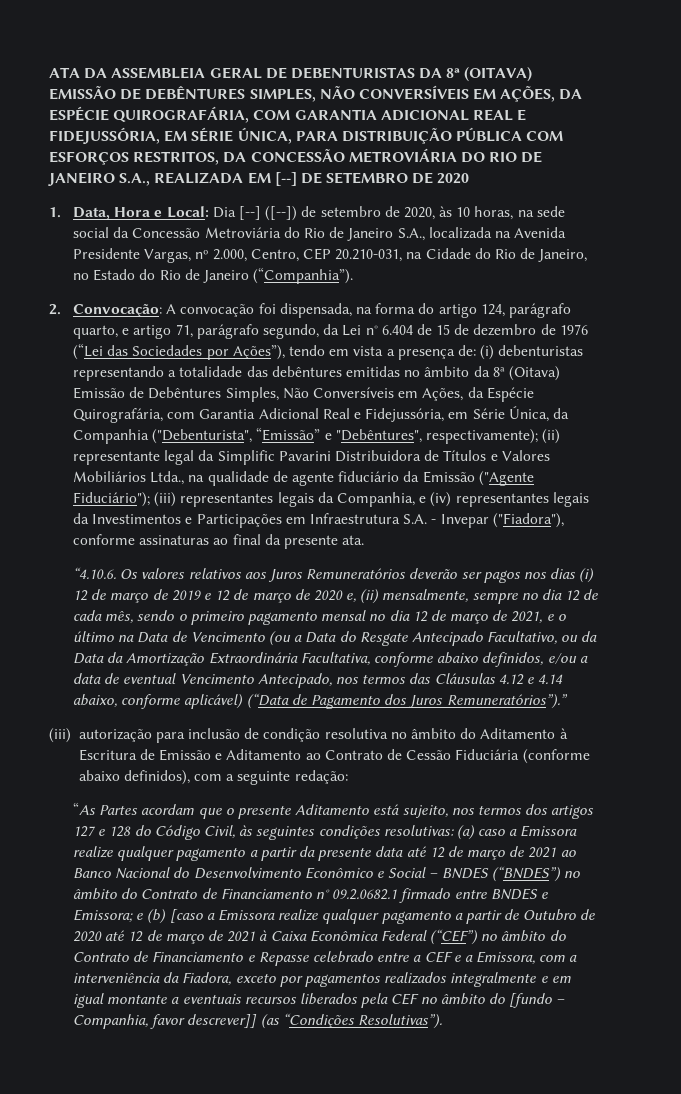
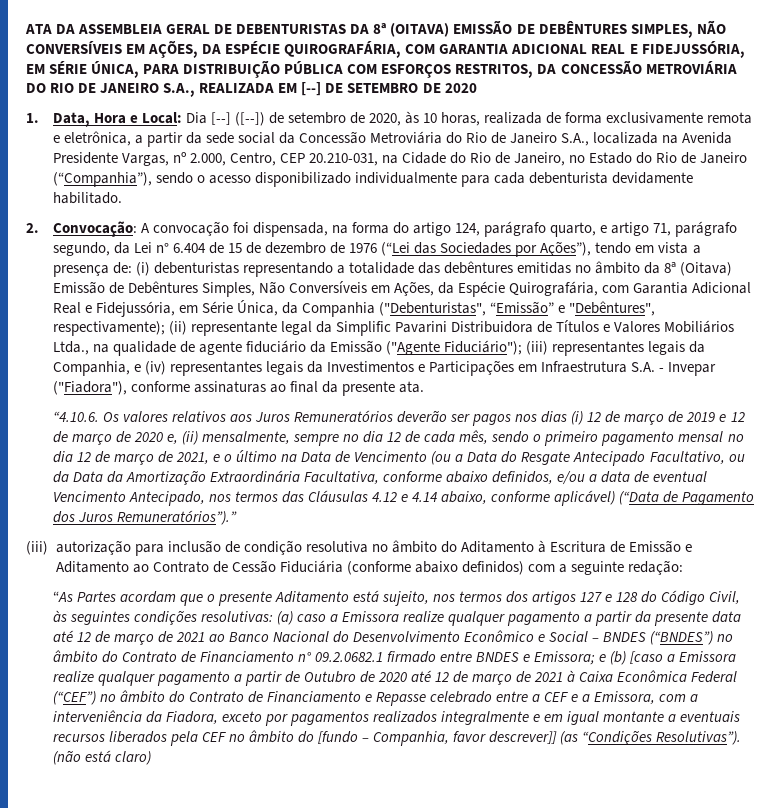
[517,210,534,217] na -> [484,112,753,124] [52,131,202,147] realizada de forma exclusivamente remota e eletrônica, a partir da
[253,267,354,284] (“Companhia”). -> [52,172,694,187] [52,192,122,204] (“Companhia”), sendo o acesso disponibilizado individualmente para cada debenturista devidamente habilitado.
[152,429,253,444] ("Debenturista", -> [378,302,486,316] ("Debenturistas",
[123,770,190,785] definidos), -> [461,561,524,575] definidos)
(442, 1021) none -> [52,750,151,765] (não está claro)

